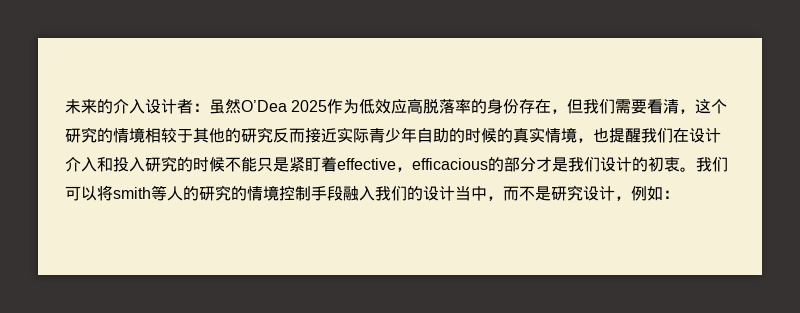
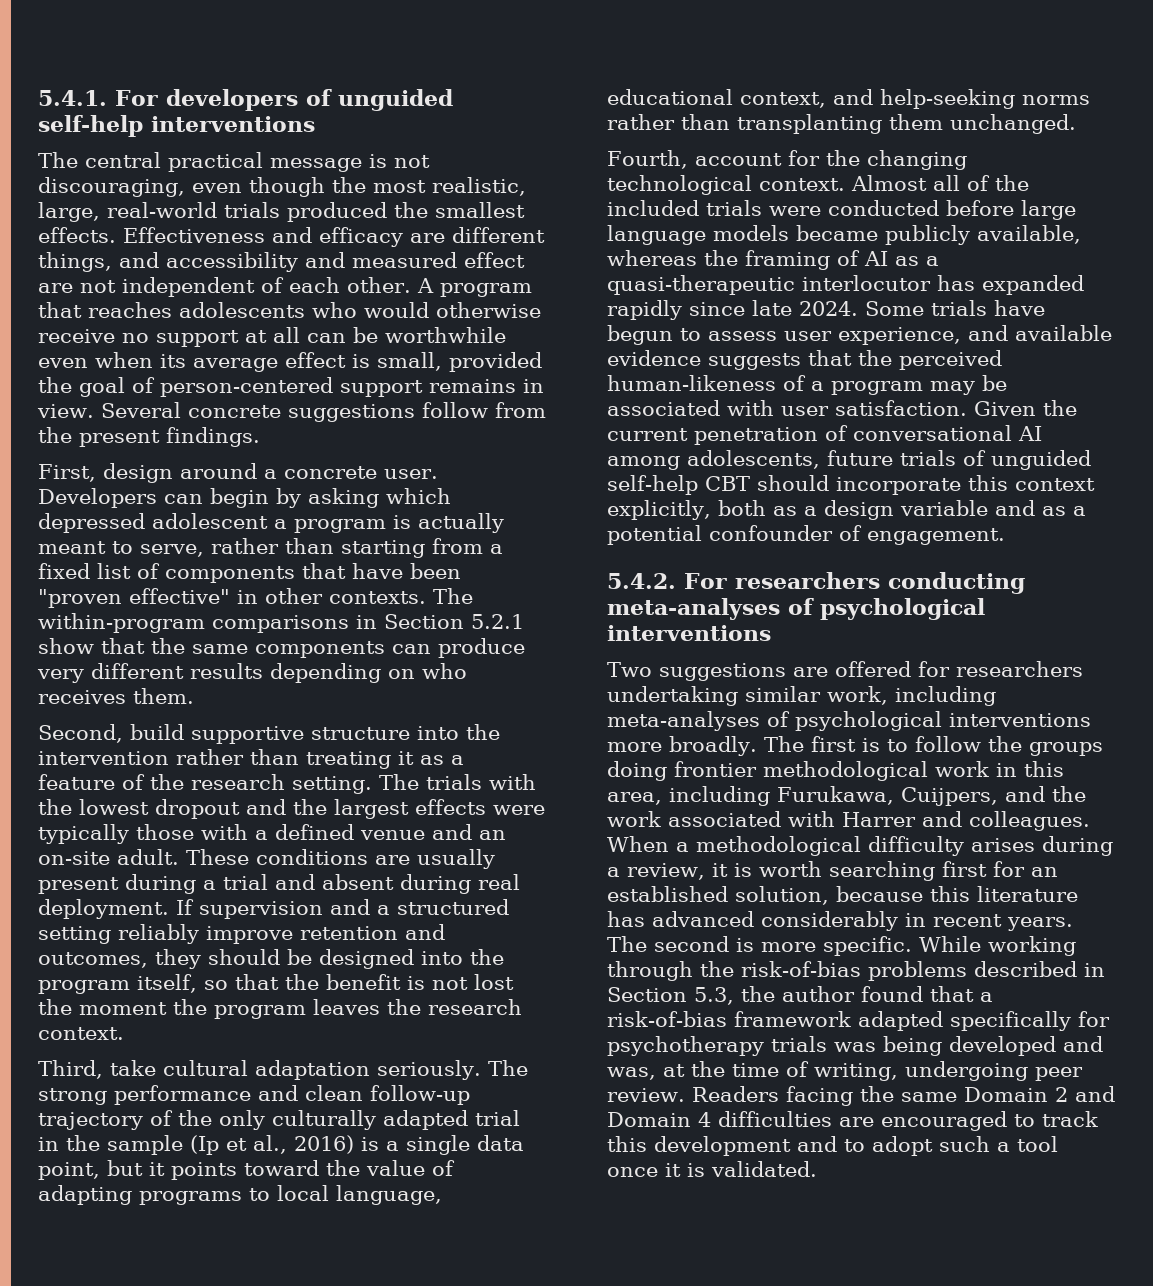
[65,98,728,114] [65,127,721,143] [65,156,728,172] [65,185,679,201] 未来的介入设计者：虽然O’Dea 2025作为低效应高脱落率的身份存在，但我们需要看清，这个研究的情境相较于其他的研究反而接近实际青少年自助的时候的真实情境，也提醒我们在设计介入和投入研究的时候不能只是紧盯着effective，efficacious的部分才是我们设计的初衷。我们可以将smith等人的研究的情境控制手段融入我们的设计当中，而不是研究设计，例如： -> [38,89,453,111] [38,115,315,137] [38,152,430,172] [38,177,526,197] [38,202,525,222] [38,227,545,247] [38,252,525,272] [38,277,532,297] [38,302,541,318] [38,327,506,347] [38,352,542,372] [38,377,544,397] [37,402,546,422] [38,427,260,447] [38,463,438,483] [38,488,451,508] [38,513,504,533] [38,538,503,558] [38,563,461,583] [38,588,473,608] [38,613,524,633] [38,638,525,658] [37,663,467,683] [38,688,194,704] [38,724,500,744] [38,749,464,769] [38,774,536,794] [38,799,545,819] [38,824,506,844] [38,849,495,869] [38,874,520,894] [38,899,509,919] [38,924,445,944] [38,949,504,969] [38,974,514,994] [38,999,522,1019] [38,1027,124,1040] [38,1060,528,1080] [38,1085,470,1105] [38,1110,520,1130] [38,1135,524,1155] [38,1160,455,1180] [38,1185,442,1205] [607,89,1090,109] [607,114,1076,134] [607,150,967,170] [607,175,1029,195] [607,200,1076,220] [607,225,1081,245] [607,250,939,270] [607,275,1084,295] [607,300,1045,320] [607,325,1112,345] [607,350,1002,370] [607,375,1007,395] [607,400,1077,416] [607,425,1042,445] [607,450,1091,470] [607,475,1095,495] [607,500,1086,520] [607,525,1005,545] [607,572,1025,594] [607,598,985,620] [607,625,771,641] [607,661,1083,681] [607,686,996,706] [607,711,1091,731] [607,736,1103,756] [607,761,1064,781] [607,786,1086,806] [607,811,1090,831] [607,836,1113,856] [607,861,1058,881] [607,886,1078,905] [607,911,1073,931] [607,936,1076,956] [607,961,1105,981] [607,986,993,1005] [607,1011,1110,1031] [607,1036,1103,1056] [607,1061,1083,1081] [607,1086,1115,1106] [607,1111,1098,1131] [607,1136,1058,1156] [607,1161,817,1177] 5.4.1. For developers of unguided self-help interventions // The central practical message is not discouraging, even though the most realistic, large, real-world trials produced the smallest effects. Effectiveness and efficacy are different things, and accessibility and measured effect are not independent of each other. A program that reaches adolescents who would otherwise receive no support at all can be worthwhile even when its average effect is small, provided the goal of person-centered support remains in view. Several concrete suggestions follow from the present findings. // First, design around a concrete user. Developers can begin by asking which depressed adolescent a program is actually meant to serve, rather than starting from a fixed list of components that have been "proven effective" in other contexts. The within-program comparisons in Section 5.2.1 show that the same components can produce very different results depending on who receives them. // Second, build supportive structure into the intervention rather than treating it as a feature of the research setting. The trials with the lowest dropout and the largest effects were typically those with a defined venue and an on-site adult. These conditions are usually present during a trial and absent during real deployment. If supervision and a structured setting reliably improve retention and outcomes, they should be designed into the program itself, so that the benefit is not lost the moment the program leaves the research context. // Third, take cultural adaptation seriously. The strong performance and clean follow-up trajectory of the only culturally adapted trial in the sample (Ip et al., 2016) is a single data point, but it points toward the value of adapting programs to local language, educational context, and help-seeking norms rather than transplanting them unchanged. // Fourth, account for the changing technological context. Almost all of the included trials were conducted before large language models became publicly available, whereas the framing of AI as a quasi-therapeutic interlocutor has expanded rapidly since late 2024. Some trials have begun to assess user experience, and available evidence suggests that the perceived human-likeness of a program may be associated with user satisfaction. Given the current penetration of conversational AI among adolescents, future trials of unguided self-help CBT should incorporate this context explicitly, both as a design variable and as a potential confounder of engagement. // 5.4.2. For researchers conducting meta-analyses of psychological interventions // Two suggestions are offered for researchers undertaking similar work, including meta-analyses of psychological interventions more broadly. The first is to follow the groups doing frontier methodological work in this area, including Furukawa, Cuijpers, and the work associated with Harrer and colleagues. When a methodological difficulty arises during a review, it is worth searching first for an established solution, because this literature has advanced considerably in recent years. The second is more specific. While working through the risk-of-bias problems described in Section 5.3, the author found that a risk-of-bias framework adapted specifically for psychotherapy trials was being developed and was, at the time of writing, undergoing peer review. Readers facing the same Domain 2 and Domain 4 difficulties are encouraged to track this development and to adopt such a tool once it is validated.

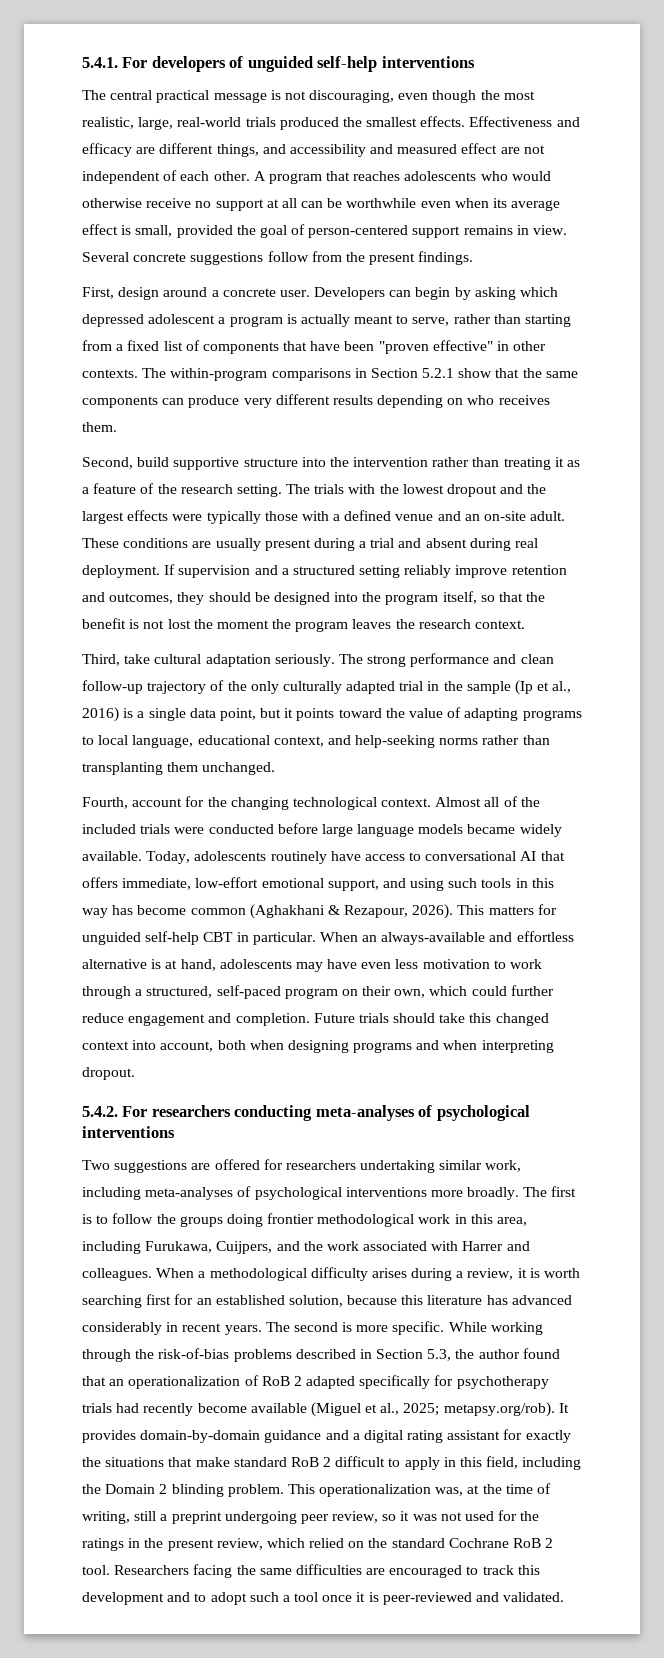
[885,225,1081,245] [607,250,939,270] [607,275,1084,295] [607,300,1045,320] [607,325,1112,345] [607,350,1002,370] [607,375,1007,395] [607,400,1077,416] [607,425,1042,445] [607,450,1091,470] [607,475,1095,495] [607,500,1086,520] [607,525,1005,545] publicly available, whereas the framing of AI as a quasi-therapeutic interlocutor has expanded rapidly since late 2024. Some trials have begun to assess user experience, and available evidence suggests that the perceived human-likeness of a program may be associated with user satisfaction. Given the current penetration of conversational AI among adolescents, future trials of unguided self-help CBT should incorporate this context explicitly, both as a design variable and as a potential confounder of engagement. -> [519,824,562,837] [82,851,565,864] [82,877,554,891] [82,904,557,919] [82,931,574,945] [82,959,543,972] [82,985,554,999] [82,1013,549,1026] [82,1040,554,1053] [82,1067,135,1080] widely available. Today, adolescents routinely have access to conversational AI that offers immediate, low-effort emotional support, and using such tools in this way has become common (Aghakhani & Rezapour, 2026). This matters for unguided self-help CBT in particular. When an always-available and effortless alternative is at hand, adolescents may have even less motivation to work through a structured, self-paced program on their own, which could further reduce engagement and completion. Future trials should take this changed context into account, both when designing programs and when interpreting dropout.
[980,992,993,1002] [607,1011,851,1027] a risk-of-bias framework -> [109,1375,302,1389] an operationalization of RoB 2
[834,1036,1103,1056] was being developed and -> [116,1402,569,1417] [82,1429,571,1443] [82,1456,582,1470] [82,1484,432,1497] had recently become available (Miguel et al., 2025; metapsy.org/rob). It provides domain-by-domain guidance and a digital rating assistant for exactly the situations that make standard RoB 2 difficult to apply in this field, including the Domain 2 blinding problem. This operationalization
[905,1061,1083,1081] [607,1086,1115,1106] [607,1112,711,1127] undergoing peer review. Readers facing the same Domain 2 and Domain 4 -> [134,1510,540,1524] [82,1538,554,1551] [82,1564,292,1578] still a preprint undergoing peer review, so it was not used for the ratings in the present review, which relied on the standard Cochrane RoB 2 tool. Researchers facing the same
(705, 1170) none -> [382,1592,500,1605] peer-reviewed and

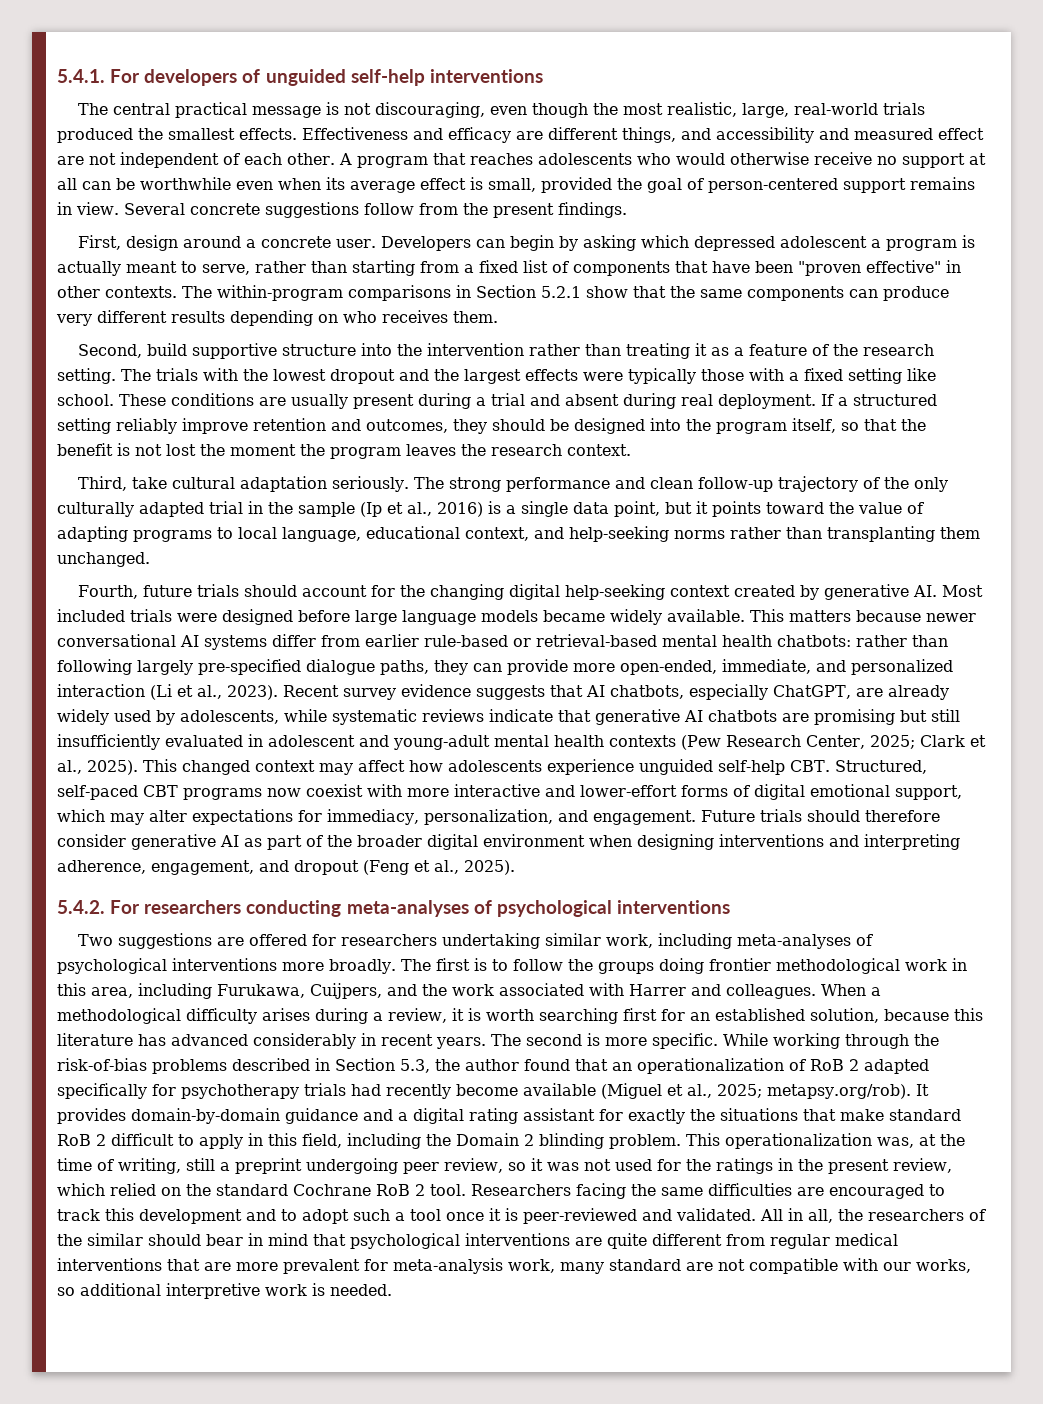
[344,510,566,521] defined venue and an on-site adult. -> [804,368,936,384] [57,394,114,406] fixed setting like school.
[178,565,278,578] supervision and -> (834, 400) none
(128, 803) none -> [143,584,298,597] future trials should
[292,796,540,810] technological context. Almost all of the -> [509,584,984,600] digital help-seeking context created by generative AI. Most
[208,824,274,834] conducted -> [222,609,293,625] designed
[146,851,565,864] [82,877,554,891] [82,904,557,919] [82,931,574,945] [82,959,543,972] [82,985,554,999] [82,1013,549,1026] [82,1040,554,1053] [82,1067,135,1080] Today, adolescents routinely have access to conversational AI that offers immediate, low-effort emotional support, and using such tools in this way has become common (Aghakhani & Rezapour, 2026). This matters for unguided self-help CBT in particular. When an always-available and effortless alternative is at hand, adolescents may have even less motivation to work through a structured, self-paced program on their own, which could further reduce engagement and completion. Future trials should take this changed context into account, both when designing programs and when interpreting dropout. -> [750,609,976,622] [57,634,948,650] [57,659,953,675] [57,684,949,700] [57,709,960,725] [57,734,986,750] [57,759,927,775] [57,784,962,800] [57,809,940,825] [57,834,960,850] [57,860,515,875] This matters because newer conversational AI systems differ from earlier rule-based or retrieval-based mental health chatbots: rather than following largely pre-specified dialogue paths, they can provide more open-ended, immediate, and personalized interaction (Li et al., 2023). Recent survey evidence suggests that AI chatbots, especially ChatGPT, are already widely used by adolescents, while systematic reviews indicate that generative AI chatbots are promising but still insufficiently evaluated in adolescent and young-adult mental health contexts (Pew Research Center, 2025; Clark et al., 2025). This changed context may affect how adolescents experience unguided self-help CBT. Structured, self-paced CBT programs now coexist with more interactive and lower-effort forms of digital emotional support, which may alter expectations for immediacy, personalization, and engagement. Future trials should therefore consider generative AI as part of the broader digital environment when designing interventions and interpreting adherence, engagement, and dropout (Feng et al., 2025).
(565, 1597) none -> [760,1208,986,1223] [57,1233,898,1249] [57,1258,971,1274] [57,1283,392,1299] All in all, the researchers of the similar should bear in mind that psychological interventions are quite different from regular medical interventions that are more prevalent for meta-analysis work, many standard are not compatible with our works, so additional interpretive work is needed.

